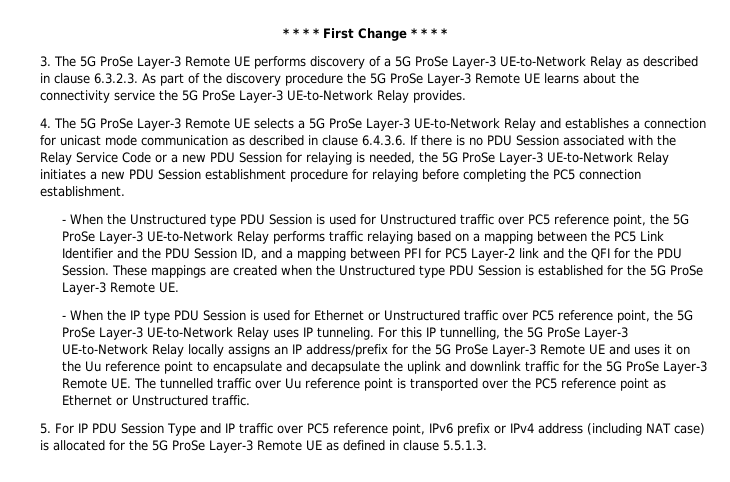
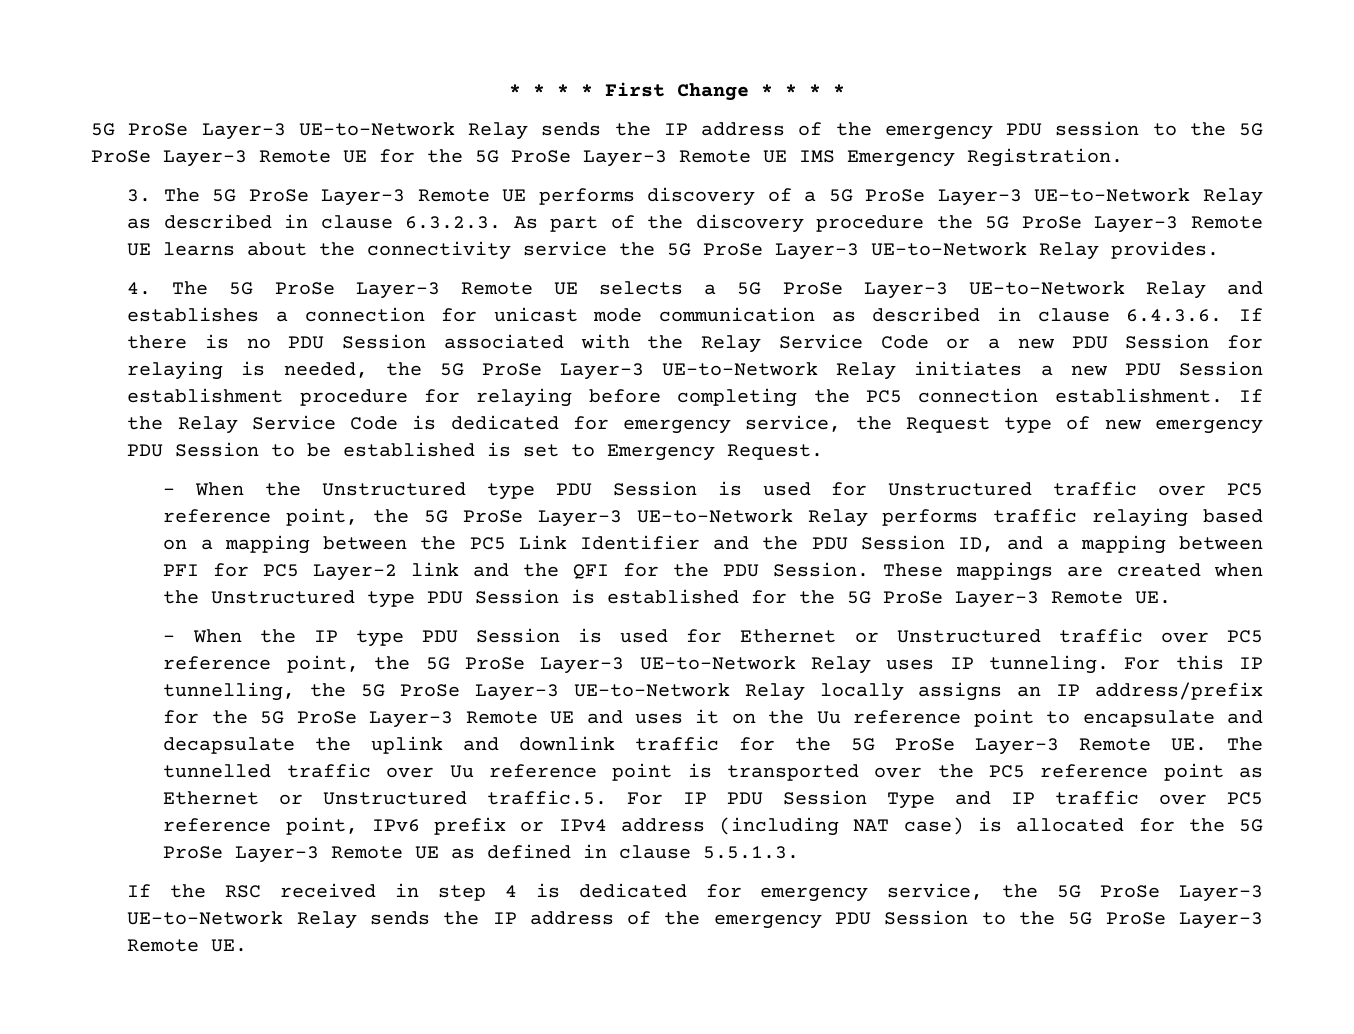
(447, 33) none -> [91,121,1263,140] [91,148,1123,167] // 5G ProSe Layer-3 UE-to-Network Relay sends the IP address of the emergency PDU session to the 5G ProSe Layer-3 Remote UE for the 5G ProSe Layer-3 Remote UE IMS Emergency Registration.
(126, 191) none -> [1238,389,1263,402] [127,415,1264,434] [127,442,824,461] If the Relay Service Code is dedicated for emergency service, the Request type of new emergency PDU Session to be established is set to Emergency Request.
[212,395,251,406] [40,423,52,434] traffic. // 5. -> [487,790,608,805] traffic.5.
(488, 445) none -> [127,883,1263,902] [127,910,1263,929] [127,939,248,952] // If the RSC received in step 4 is dedicated for emergency service, the 5G ProSe Layer-3 UE-to-Network Relay sends the IP address of the emergency PDU Session to the 5G ProSe Layer-3 Remote UE.

